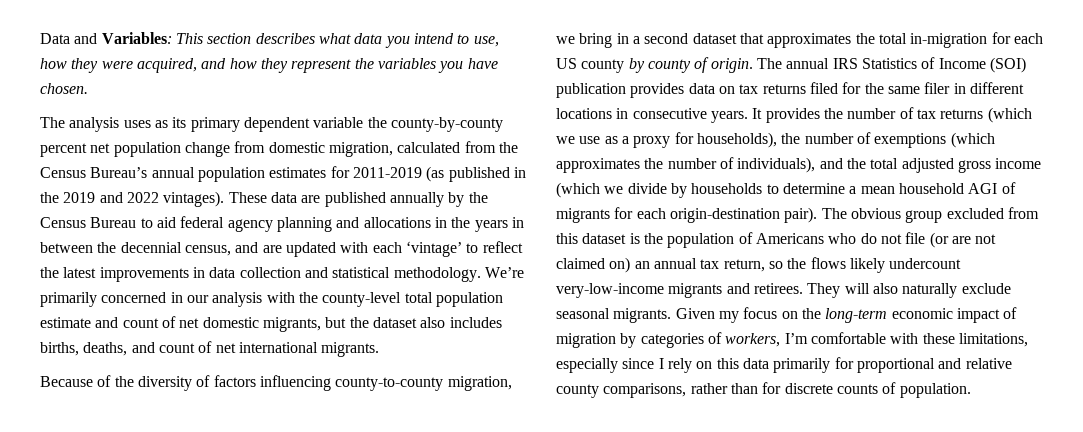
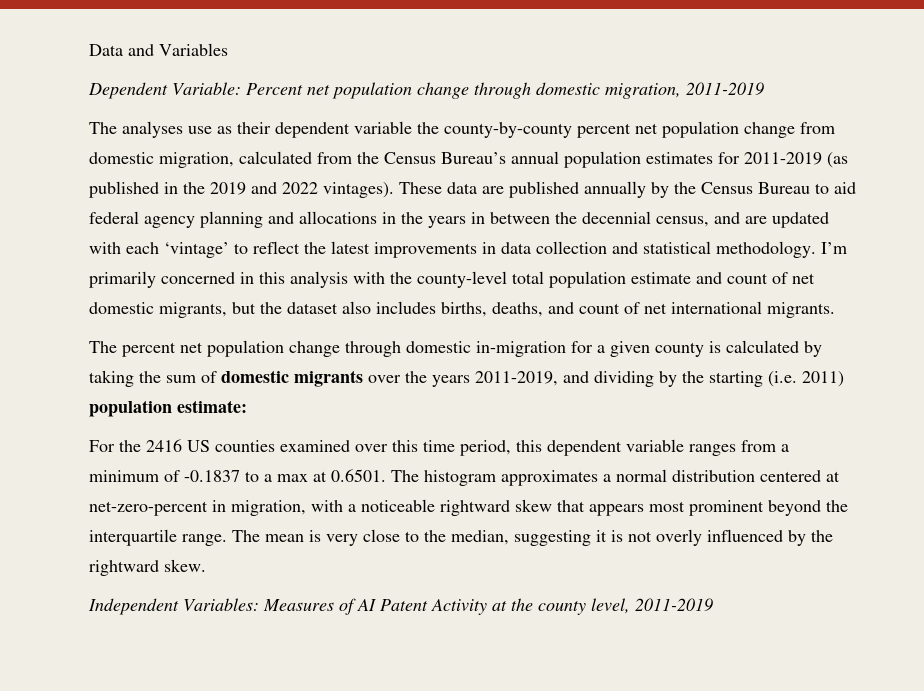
[101,32,499,48] [40,58,498,73] [40,83,88,94] [40,117,240,132] Variables: This section describes what data you intend to use, how they were acquired, and how they represent the variables you have chosen. // The analysis uses as its primary -> [159,43,228,56] [88,82,764,99] [89,121,271,138] Variables // Dependent Variable: Percent net population change through domestic migration, 2011-2019 // The analyses use as their
[484,267,524,278] We’re -> [821,242,847,254] I’m
[186,295,209,303] our -> [259,272,285,284] this
[40,375,512,391] [556,32,1043,48] [556,57,1026,73] [556,82,1024,98] [556,107,1032,123] [556,132,995,148] [556,157,1042,173] [556,182,1016,198] [556,207,1039,223] [556,232,997,248] [556,257,962,273] [556,283,1011,298] [556,307,1018,323] [556,332,1028,348] [556,357,1012,373] [556,382,971,398] Because of the diversity of factors influencing county-to-county migration, we bring in a second dataset that approximates the total in-migration for each US county by county of origin. The annual IRS Statistics of Income (SOI) publication provides data on tax returns filed for the same filer in different locations in consecutive years. It provides the number of tax returns (which we use as a proxy for households), the number of exemptions (which approximates the number of individuals), and the total adjusted gross income (which we divide by households to determine a mean household AGI of migrants for each origin-destination pair). The obvious group excluded from this dataset is the population of Americans who do not file (or are not claimed on) an annual tax return, so the flows likely undercount very-low-income migrants and retirees. They will also naturally exclude seasonal migrants. Given my focus on the long-term economic impact of migration by categories of workers, I’m comfortable with these limitations, especially since I rely on this data primarily for proportional and relative county comparisons, rather than for discrete counts of population. -> [89,340,822,357] [89,370,844,387] [89,400,247,417] [89,439,789,456] [89,469,840,486] [89,499,848,516] [89,529,833,546] [89,559,206,576] [88,598,713,615] The percent net population change through domestic in-migration for a given county is calculated by taking the sum of domestic migrants over the years 2011-2019, and dividing by the starting (i.e. 2011) population estimate: // For the 2416 US counties examined over this time period, this dependent variable ranges from a minimum of -0.1837 to a max at 0.6501. The histogram approximates a normal distribution centered at net-zero-percent in migration, with a noticeable rightward skew that appears most prominent beyond the interquartile range. The mean is very close to the median, suggesting it is not overly influenced by the rightward skew. // Independent Variables: Measures of AI Patent Activity at the county level, 2011-2019

